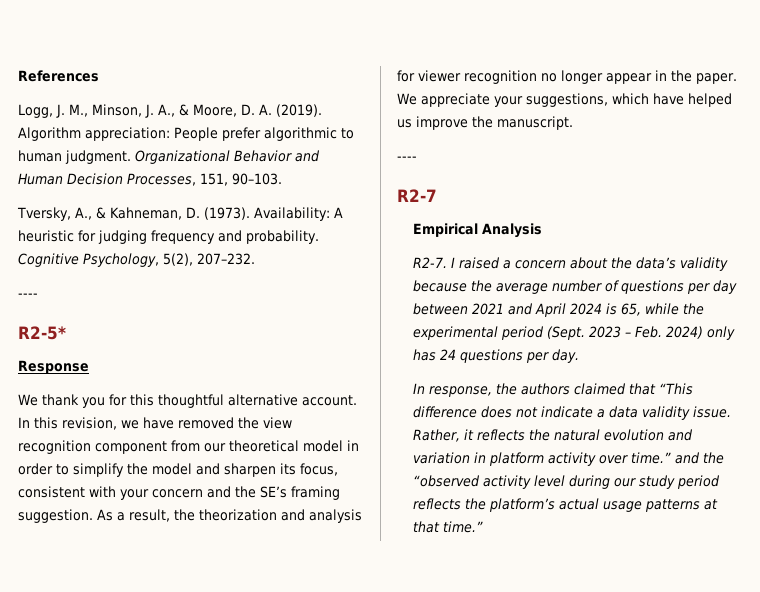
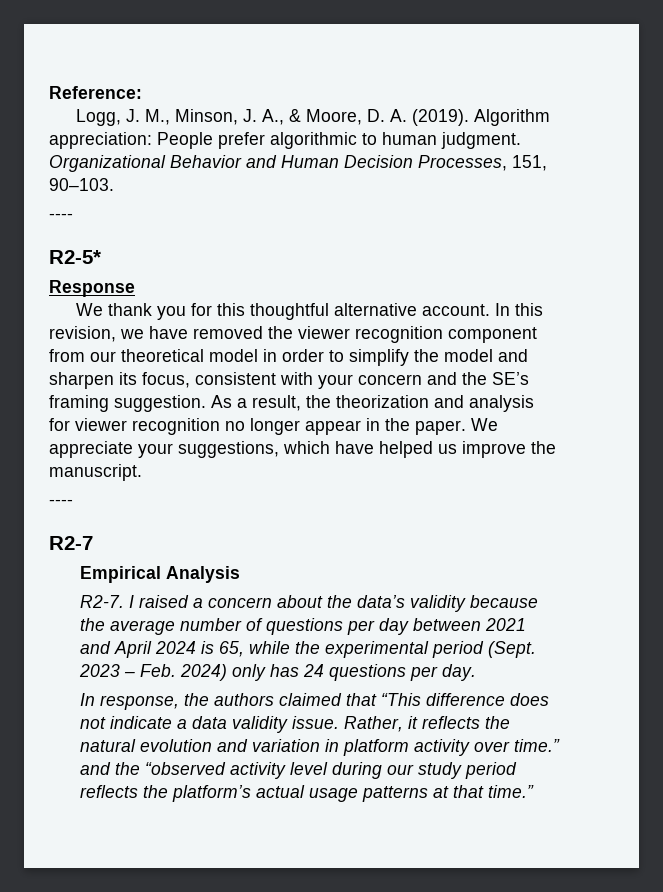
[18,70,99,82] References -> [49,86,142,99] Reference:
[17,207,343,221] [18,230,319,244] [18,253,255,267] // Tversky, A., & Kahneman, D. (1973). Availability: A heuristic for judging frequency and probability. Cognitive Psychology, 5(2), 207–232. -> (114, 184) none
[263,417,292,429] view -> [298,326,350,339] viewer

